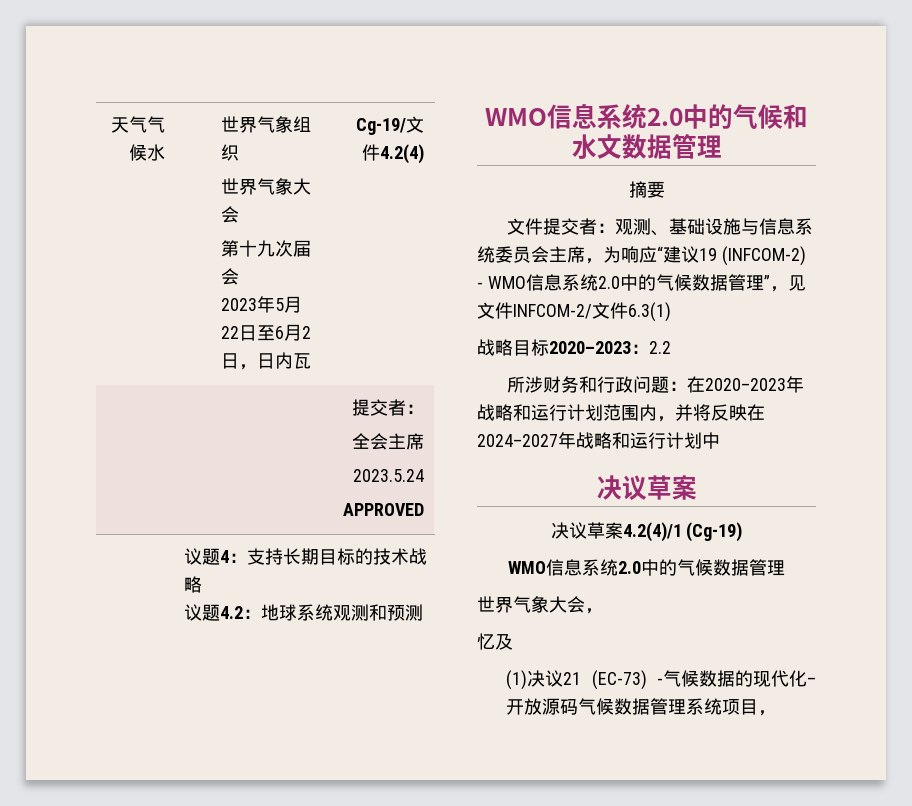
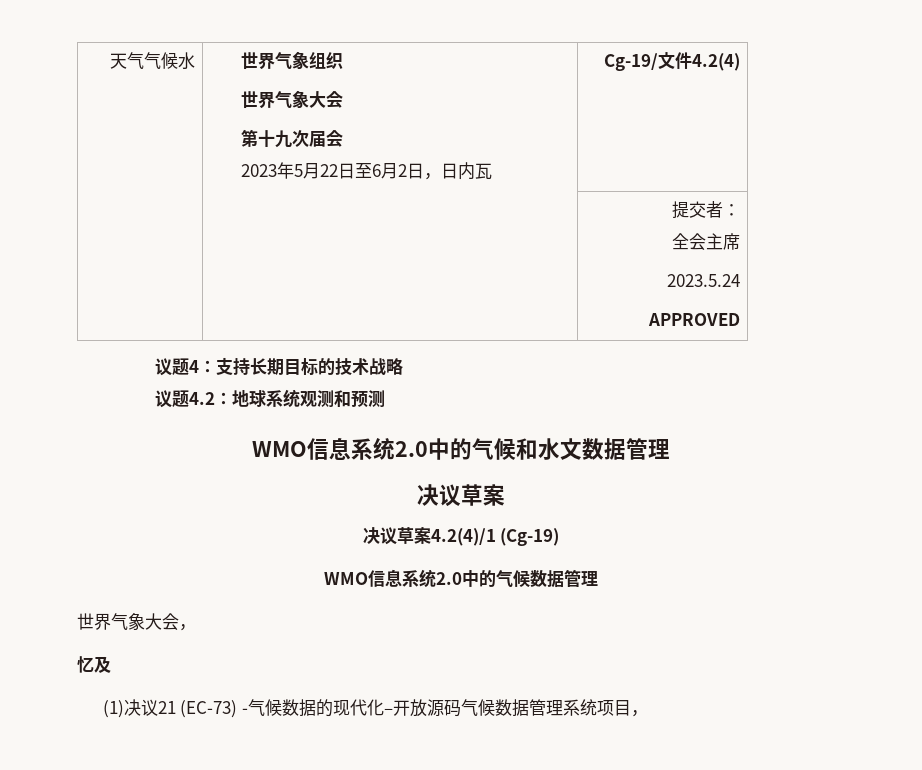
[628,181,665,198] [506,218,813,236] [477,246,806,266] [477,274,806,292] [477,302,671,322] [477,339,671,356] [506,376,804,393] [477,404,765,422] [477,432,720,449] // 摘要 // 文件提交者：观测、基础设施与信息系统委员会主席，为响应“建议19 (INFCOM-2) - WMO信息系统2.0中的气候数据管理”，见文件INFCOM-2/文件6.3(1) // 战略目标2020–2023：2.2 // 所涉财务和行政问题：在2020–2023年战略和运行计划范围内，并将反映在2024–2027年战略和运行计划中 -> (670, 449) none

